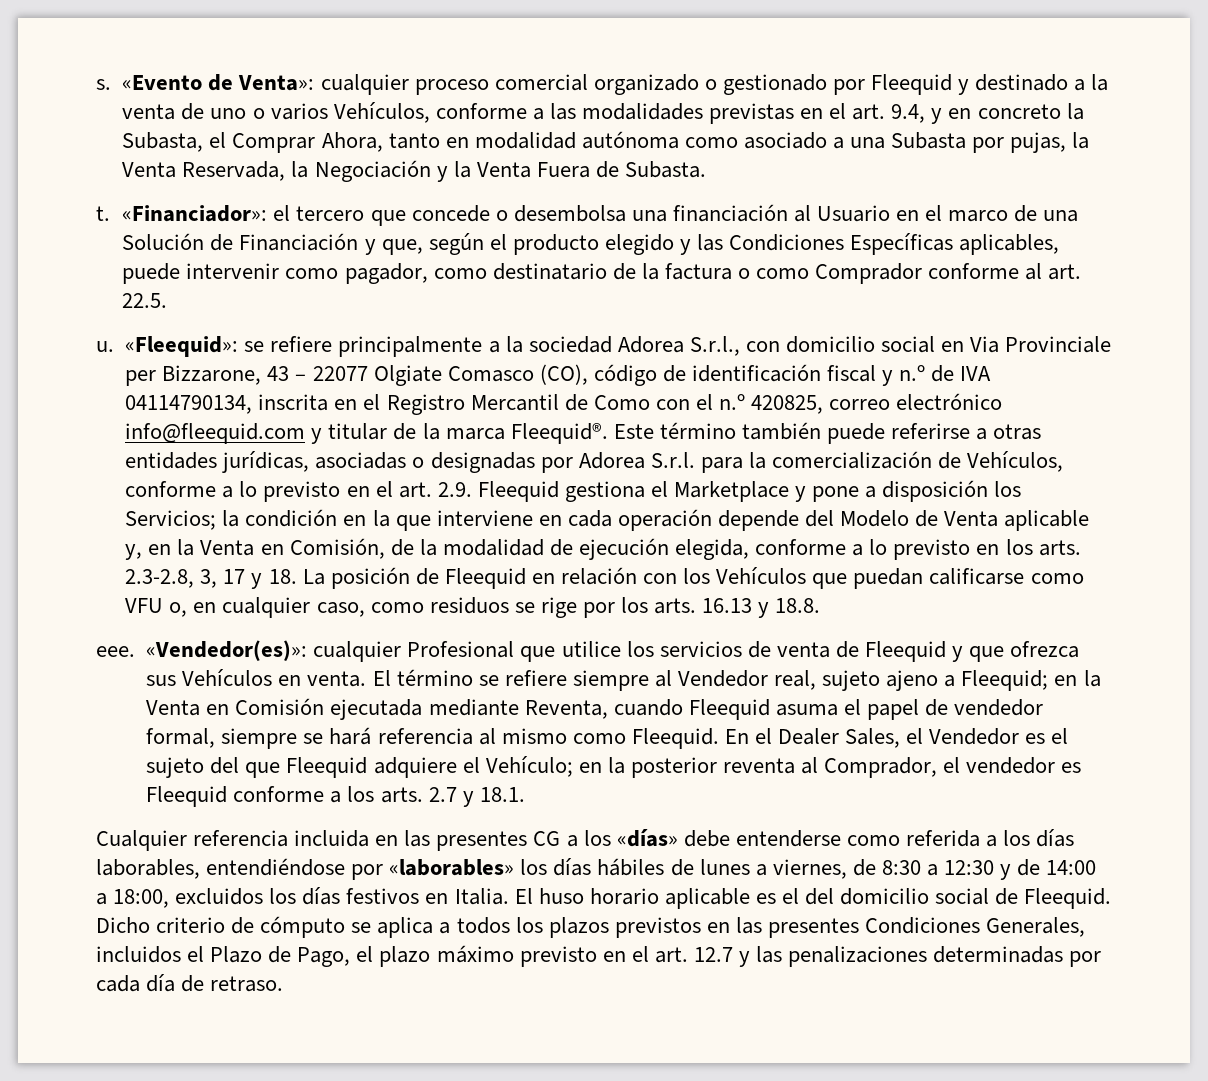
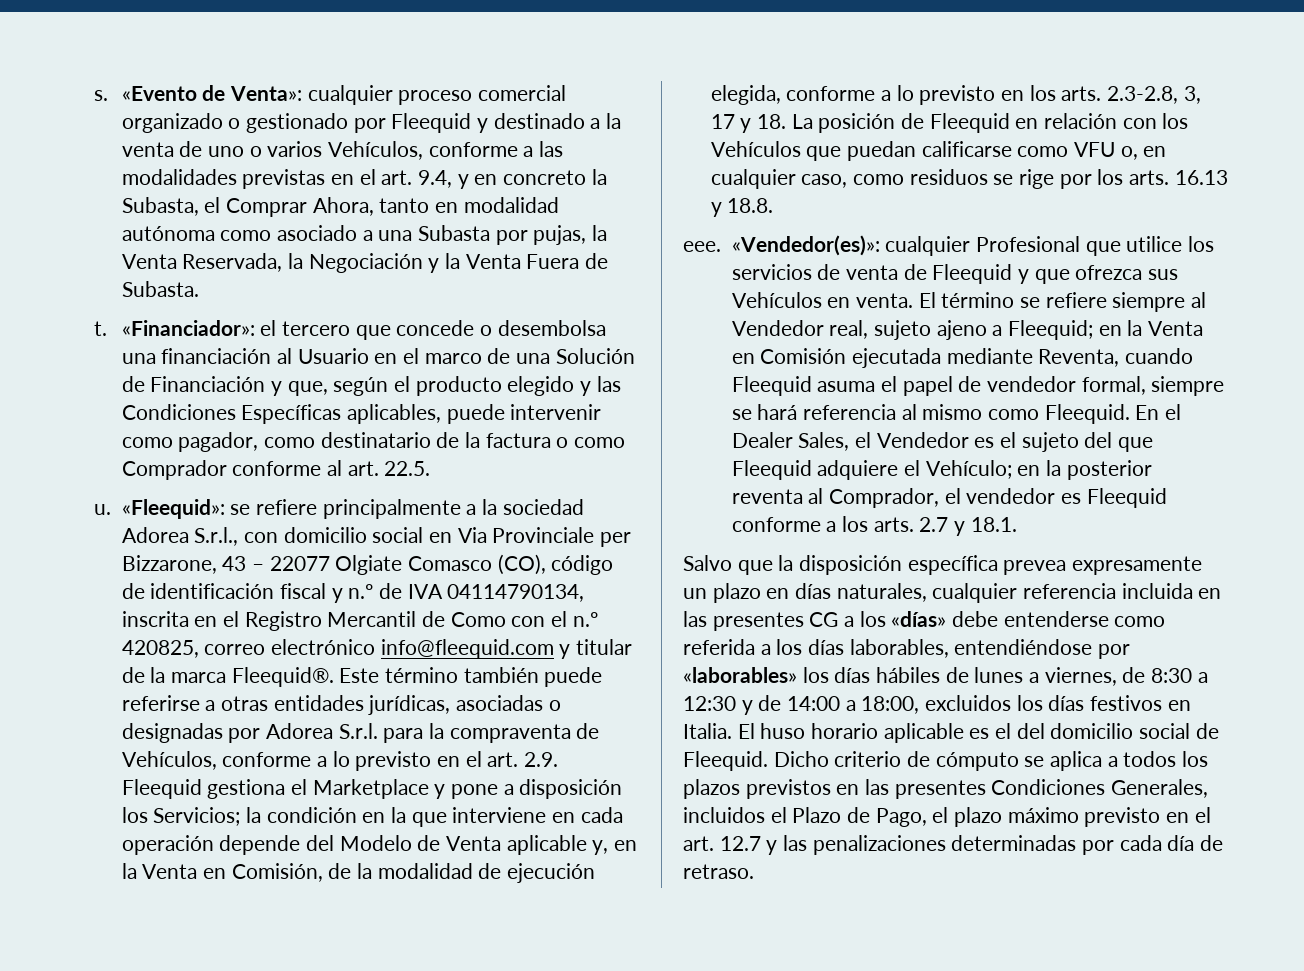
[772,451,933,469] comercialización -> [449,724,571,743] compraventa
[96,830,187,851] Cualquier -> [683,555,1203,575] [683,583,1018,603] Salvo que la disposición específica prevea expresamente un plazo en días naturales, cualquier

